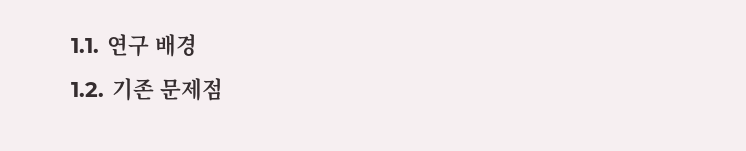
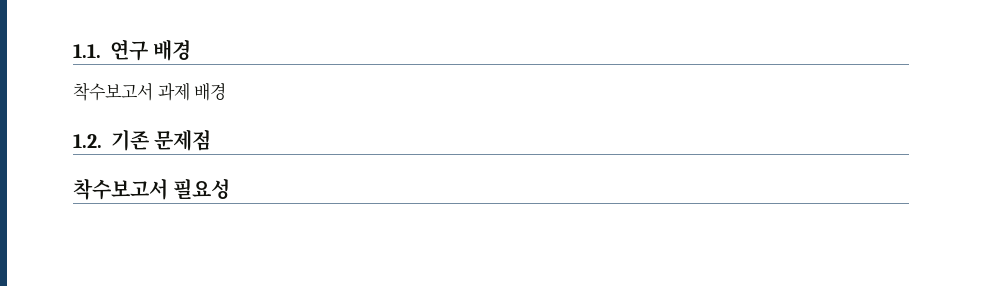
(197, 45) none -> [73,82,227,101] // 착수보고서 과제 배경
(223, 89) none -> [73,178,231,200] // 착수보고서 필요성

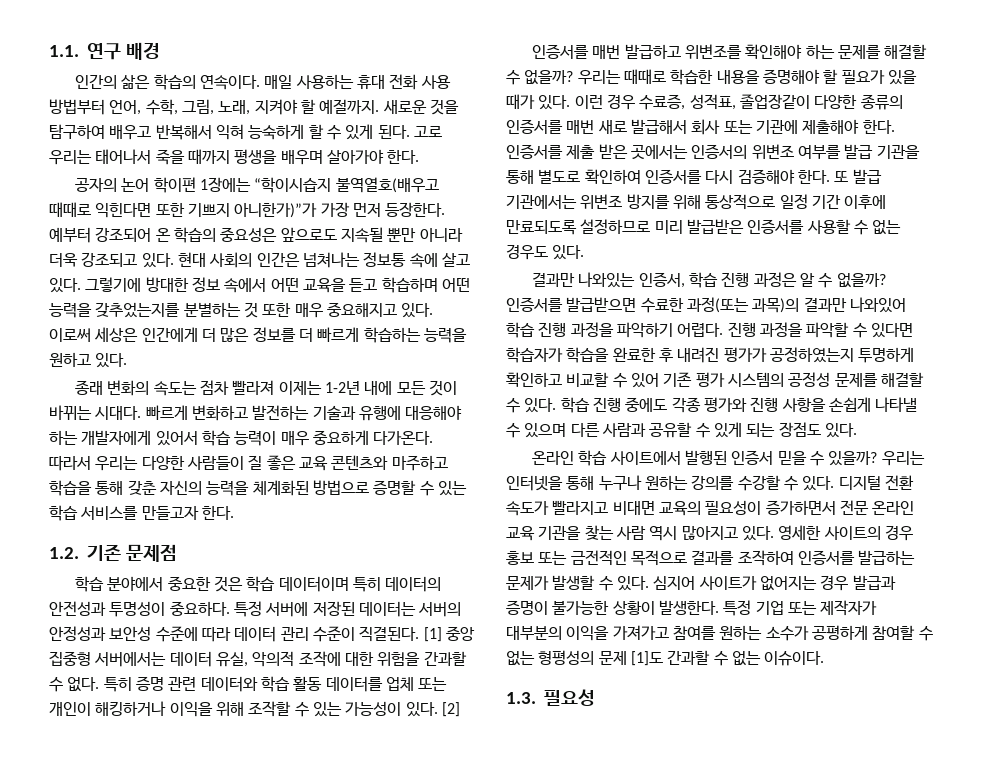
[73,82,227,101] [73,129,211,151] [73,178,168,200] 착수보고서 과제 배경 // 1.2. 기존 문제점 // 착수보고서 -> [75,74,451,90] [49,99,459,115] [49,124,442,140] [49,149,420,165] [75,177,439,193] [49,202,446,218] [49,227,463,243] [49,252,470,268] [49,277,470,293] [49,302,434,318] [49,327,467,343] [49,352,128,368] [75,380,457,396] [49,405,463,421] [49,430,434,446] [49,455,448,471] [49,480,467,496] [49,505,234,521] [49,544,177,562] [75,576,442,592] [49,601,462,617] [49,626,475,642] [49,651,467,667] [49,676,448,692] [49,701,460,717] [532,44,928,59] [506,69,917,85] [506,94,903,110] [506,119,895,135] [506,144,920,160] [506,169,882,184] [506,194,887,210] [506,219,902,235] [506,244,585,260] [532,272,886,288] [506,297,906,313] [506,322,913,338] [506,347,915,363] [506,372,924,388] [506,397,918,413] [506,422,857,438] [532,450,925,466] [506,475,914,491] [506,500,915,516] [506,525,913,541] [506,550,916,566] [506,575,896,591] [506,600,878,616] [506,625,933,641] [506,650,825,666] [506,692,536,704] 인간의 삶은 학습의 연속이다. 매일 사용하는 휴대 전화 사용 방법부터 언어, 수학, 그림, 노래, 지켜야 할 예절까지. 새로운 것을 탐구하여 배우고 반복해서 익혀 능숙하게 할 수 있게 된다. 고로 우리는 태어나서 죽을 때까지 평생을 배우며 살아가야 한다. // 공자의 논어 학이편 1장에는 “학이시습지 불역열호(배우고 때때로 익힌다면 또한 기쁘지 아니한가)”가 가장 먼저 등장한다. 예부터 강조되어 온 학습의 중요성은 앞으로도 지속될 뿐만 아니라 더욱 강조되고 있다. 현대 사회의 인간은 넘쳐나는 정보통 속에 살고 있다. 그렇기에 방대한 정보 속에서 어떤 교육을 듣고 학습하며 어떤 능력을 갖추었는지를 분별하는 것 또한 매우 중요해지고 있다. 이로써 세상은 인간에게 더 많은 정보를 더 빠르게 학습하는 능력을 원하고 있다. // 종래 변화의 속도는 점차 빨라져 이제는 1-2년 내에 모든 것이 바뀌는 시대다. 빠르게 변화하고 발전하는 기술과 유행에 대응해야 하는 개발자에게 있어서 학습 능력이 매우 중요하게 다가온다. 따라서 우리는 다양한 사람들이 질 좋은 교육 콘텐츠와 마주하고 학습을 통해 갖춘 자신의 능력을 체계화된 방법으로 증명할 수 있는 학습 서비스를 만들고자 한다. // 1.2. 기존 문제점 // 학습 분야에서 중요한 것은 학습 데이터이며 특히 데이터의 안전성과 투명성이 중요하다. 특정 서버에 저장된 데이터는 서버의 안정성과 보안성 수준에 따라 데이터 관리 수준이 직결된다. [1] 중앙 집중형 서버에서는 데이터 유실, 악의적 조작에 대한 위험을 간과할 수 없다. 특히 증명 관련 데이터와 학습 활동 데이터를 업체 또는 개인이 해킹하거나 이익을 위해 조작할 수 있는 가능성이 있다. [2] // 인증서를 매번 발급하고 위변조를 확인해야 하는 문제를 해결할 수 없을까? 우리는 때때로 학습한 내용을 증명해야 할 필요가 있을 때가 있다. 이런 경우 수료증, 성적표, 졸업장같이 다양한 종류의 인증서를 매번 새로 발급해서 회사 또는 기관에 제출해야 한다. 인증서를 제출 받은 곳에서는 인증서의 위변조 여부를 발급 기관을 통해 별도로 확인하여 인증서를 다시 검증해야 한다. 또 발급 기관에서는 위변조 방지를 위해 통상적으로 일정 기간 이후에 만료되도록 설정하므로 미리 발급받은 인증서를 사용할 수 없는 경우도 있다. // 결과만 나와있는 인증서, 학습 진행 과정은 알 수 없을까? 인증서를 발급받으면 수료한 과정(또는 과목)의 결과만 나와있어 학습 진행 과정을 파악하기 어렵다. 진행 과정을 파악할 수 있다면 학습자가 학습을 완료한 후 내려진 평가가 공정하였는지 투명하게 확인하고 비교할 수 있어 기존 평가 시스템의 공정성 문제를 해결할 수 있다. 학습 진행 중에도 각종 평가와 진행 사항을 손쉽게 나타낼 수 있으며 다른 사람과 공유할 수 있게 되는 장점도 있다. // 온라인 학습 사이트에서 발행된 인증서 믿을 수 있을까? 우리는 인터넷을 통해 누구나 원하는 강의를 수강할 수 있다. 디지털 전환 속도가 빨라지고 비대면 교육의 필요성이 증가하면서 전문 온라인 교육 기관을 찾는 사람 역시 많아지고 있다. 영세한 사이트의 경우 홍보 또는 금전적인 목적으로 결과를 조작하여 인증서를 발급하는 문제가 발생할 수 있다. 심지어 사이트가 없어지는 경우 발급과 증명이 불가능한 상황이 발생한다. 특정 기업 또는 제작자가 대부분의 이익을 가져가고 참여를 원하는 소수가 공평하게 참여할 수 없는 형평성의 문제 [1]도 간과할 수 없는 이슈이다. // 1.3.

